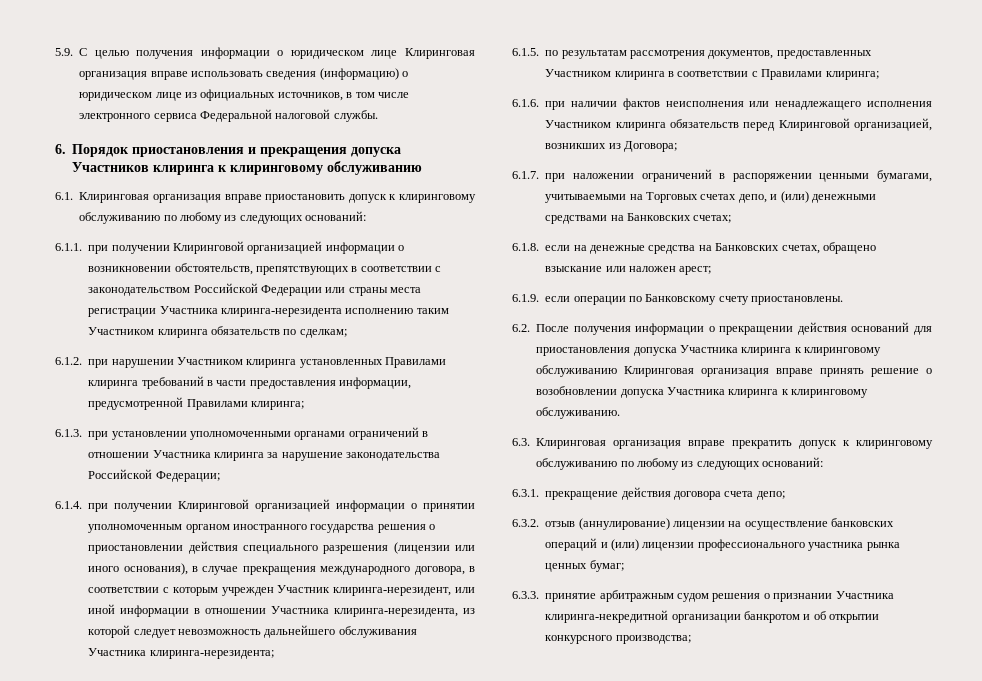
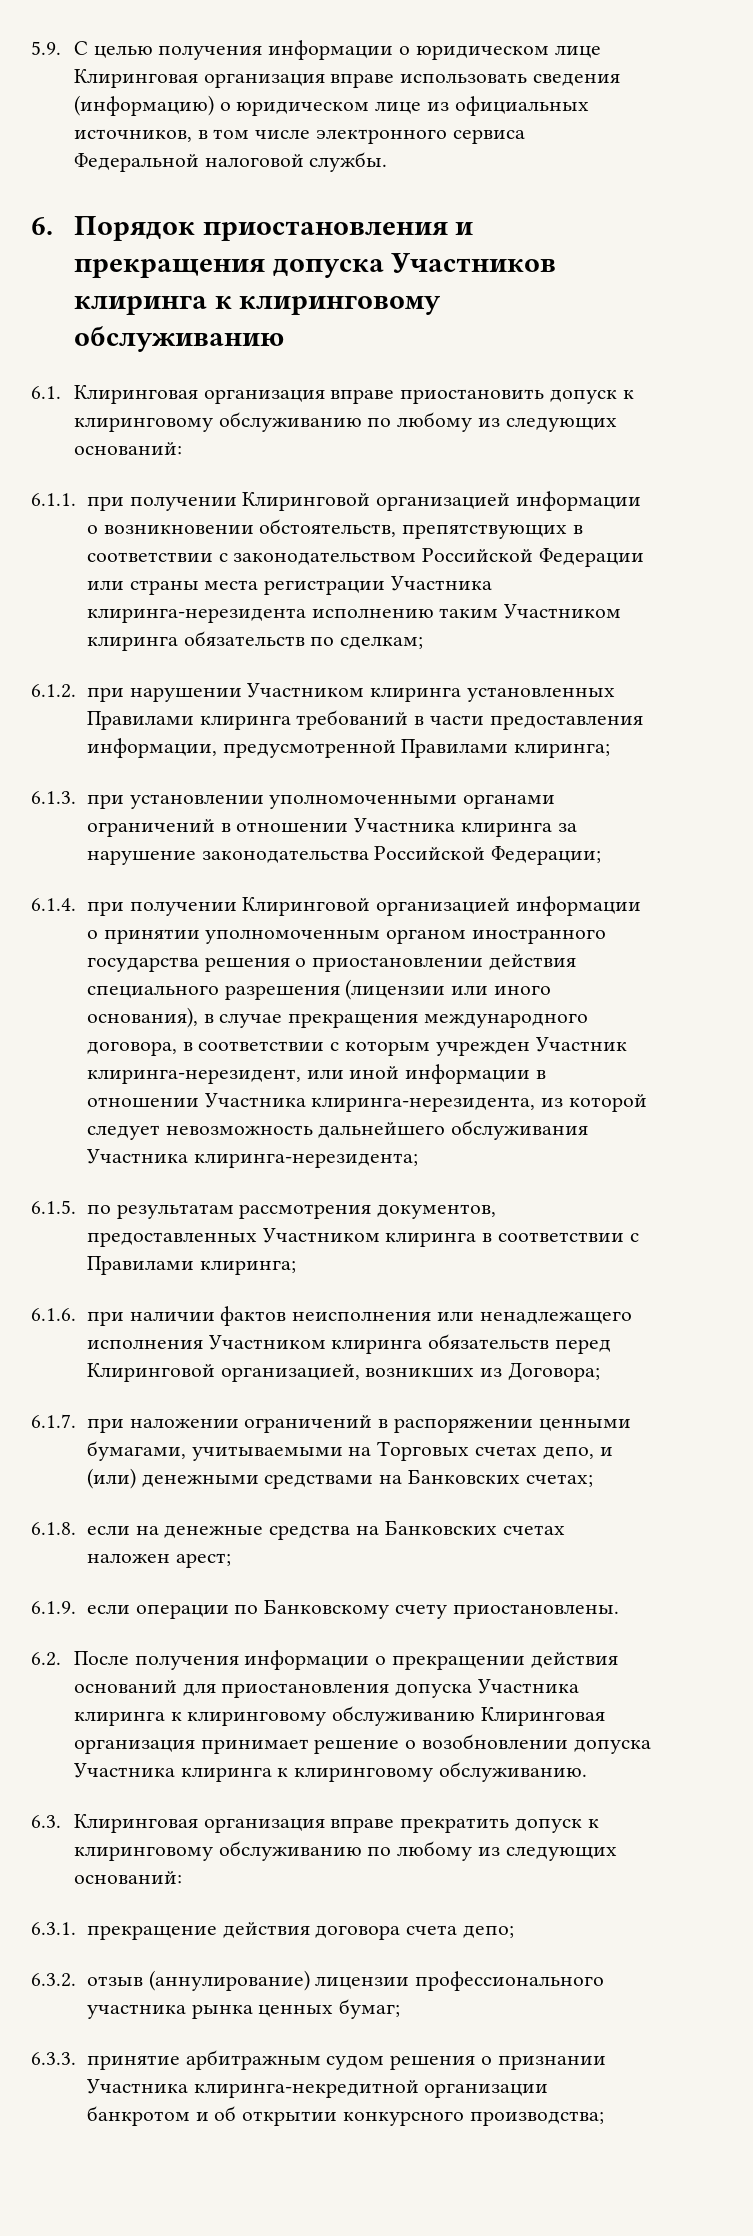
[781,242,876,254] [545,266,626,272] счетах, обращено взыскание или -> [502,1525,565,1535] счетах
[776,368,865,377] вправе принять -> [200,1739,309,1754] принимает
[728,518,895,530] [545,538,695,551] на осуществление банковских операций и (или) лицензии -> (410, 1982) none

